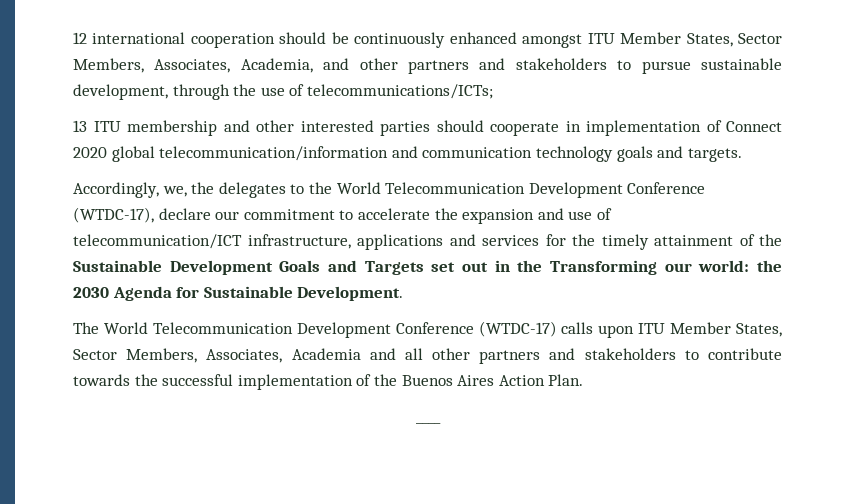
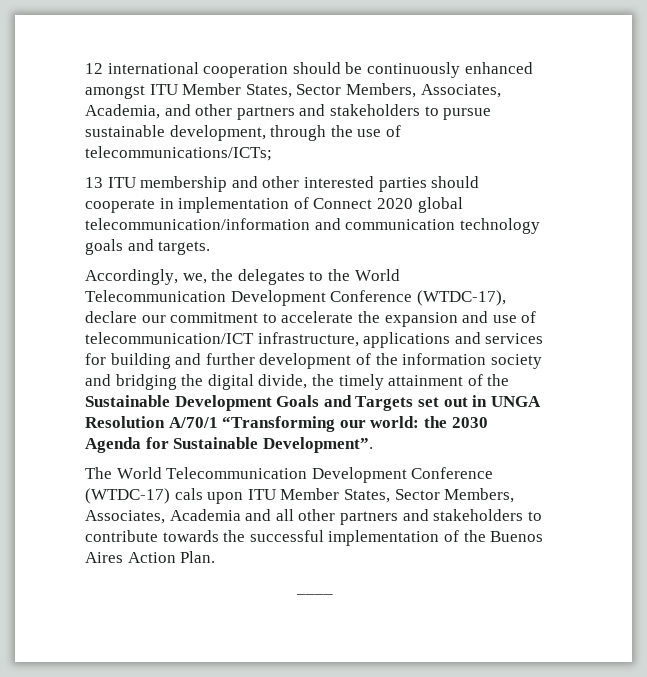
(566, 240) none -> [110,353,542,369] [85,374,308,390] building and further development of the information society and bridging the digital divide,
[517,260,658,275] the Transforming -> [490,396,541,407] [85,416,336,432] UNGA Resolution A/70/1 “Transforming
[297,286,404,301] Development. -> [262,437,373,453] Development”.
[561,322,594,334] calls -> [174,488,203,500] cals

